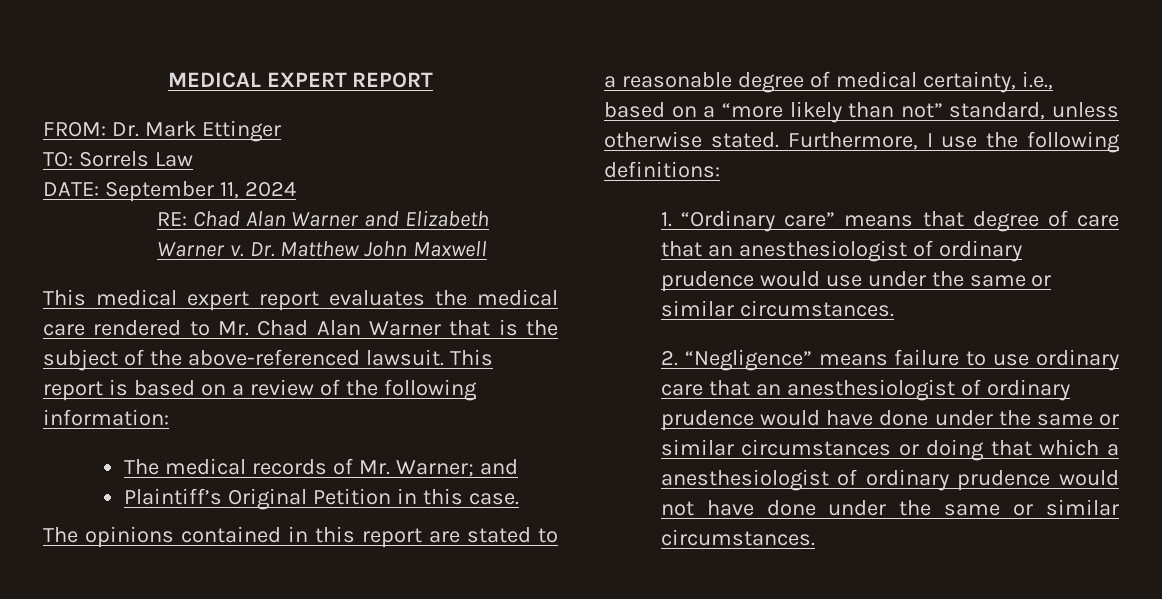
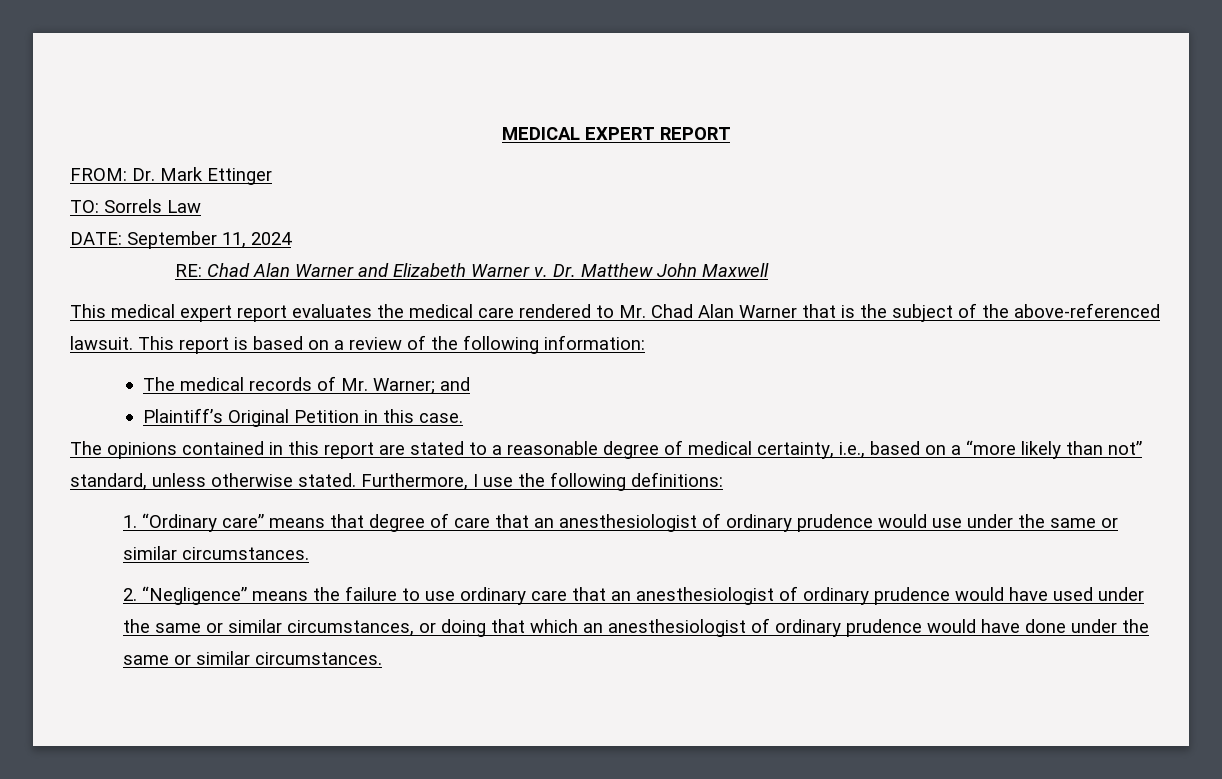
(888, 360) none -> [312,587,340,601] the
[879,410,1119,426] [660,439,892,456] done under the same or similar circumstances -> [1052,587,1144,601] [122,619,414,636] used under the same or similar circumstances,
[1107,444,1120,456] [660,469,1119,491] [660,501,694,516] a anesthesiologist of ordinary prudence would not -> [582,618,976,637] an anesthesiologist of ordinary prudence would

